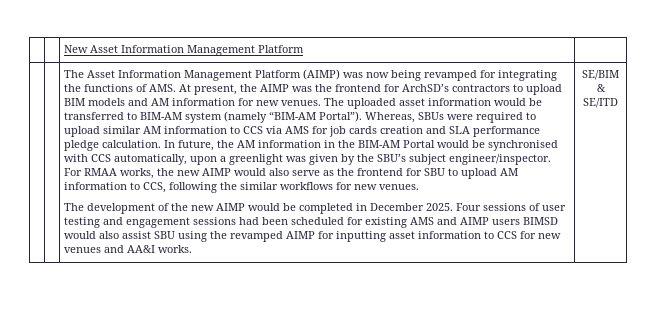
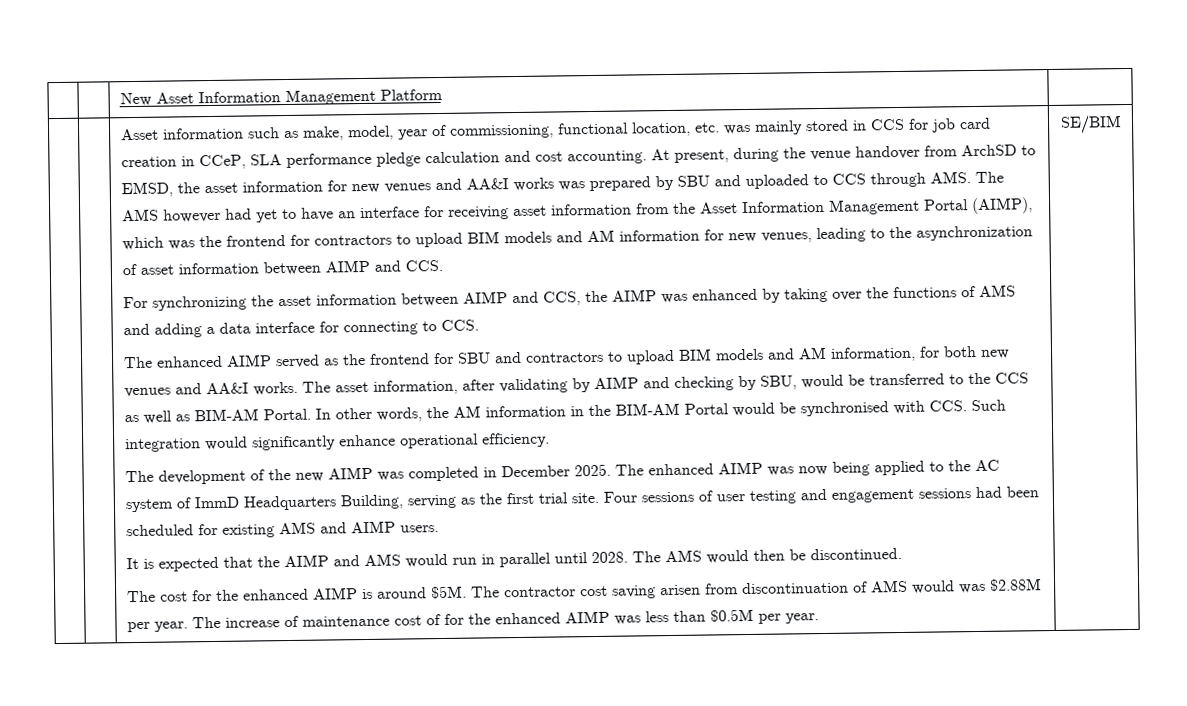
[63,69,557,81] [63,84,289,95] The Asset Information Management Platform (AIMP) was now being revamped for integrating the functions of AMS. At present, the AIMP -> [120,117,991,141] [120,144,1036,170] [120,171,1004,198] [121,197,1033,223] [121,236,164,251] Asset information such as make, model, year of commissioning, functional location, etc. was mainly stored in CCS for job card creation in CCeP, SLA performance pledge calculation and cost accounting. At present, during the venue handover from ArchSD to EMSD, the asset information for new venues and AA&I works was prepared by SBU and uploaded to CCS through AMS. The AMS however had yet to have an interface for receiving asset information from the Asset Information Management Portal (AIMP), which
[401,84,449,92] ArchSD’s -> (310, 240) none
[280,98,542,109] [63,111,536,123] [63,126,540,137] [63,140,214,151] venues. The uploaded asset information would be transferred to BIM-AM system (namely “BIM-AM Portal”). Whereas, SBUs were required to upload similar AM information to CCS via AMS for job cards creation and SLA performance pledge calculation. In future, -> [760,225,1033,243] [121,259,443,276] [122,284,1016,311] [122,319,479,338] [123,345,1010,369] [123,372,1029,398] [123,407,422,424] venues, leading to the asynchronization of asset information between AIMP and CCS. // For synchronizing the asset information between AIMP and CCS, the AIMP was enhanced by taking over the functions of AMS and adding a data interface for connecting to CCS. // The enhanced AIMP served as the frontend for SBU and contractors to upload BIM models and AM information, for both new venues and AA&I works. The asset information, after validating by AIMP and checking by SBU, would be transferred to the CCS as well as BIM-AM Portal. In other words,
[90,154,551,165] [63,168,518,179] [63,182,419,193] CCS automatically, upon a greenlight was given by the SBU’s subject engineer/inspector. For RMAA works, the new AIMP would also serve as the frontend for SBU to upload AM information to CCS, following the similar workflows for new venues. -> [928,399,1006,412] [124,432,550,453] CCS. Such integration would significantly enhance operational efficiency.
[247,203,296,211] would be -> [376,471,404,481] was
(453, 207) none -> [614,459,1000,476] [124,492,599,513] The enhanced AIMP was now being applied to the AC system of ImmD Headquarters Building, serving as the first trial site.
[491,217,558,225] [63,231,561,242] [63,245,192,253] users BIMSD would also assist SBU using the revamped AIMP for inputting asset information to CCS for new venues and AA&I works. -> [399,525,439,533] [125,547,902,572] [126,578,1042,603] [126,608,819,633] users. // It is expected that the AIMP and AMS would run in parallel until 2028. The AMS would then be discontinued. // The cost for the enhanced AIMP is around $5M. The contractor cost saving arisen from discontinuation of AMS would was $2.88M per year. The increase of maintenance cost of for the enhanced AIMP was less than $0.5M per year.
[596,84,606,92] [583,98,618,108] & SE/ITD -> (1122, 124) none

